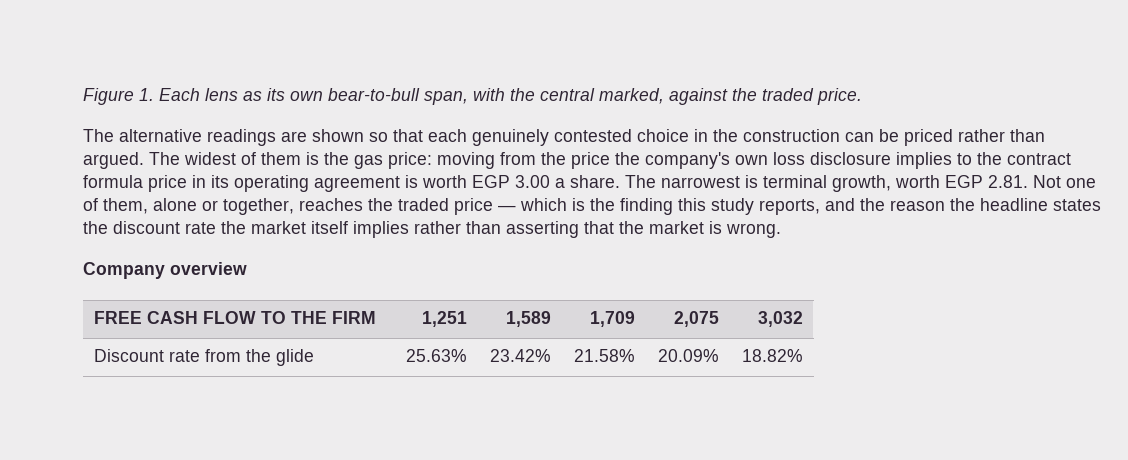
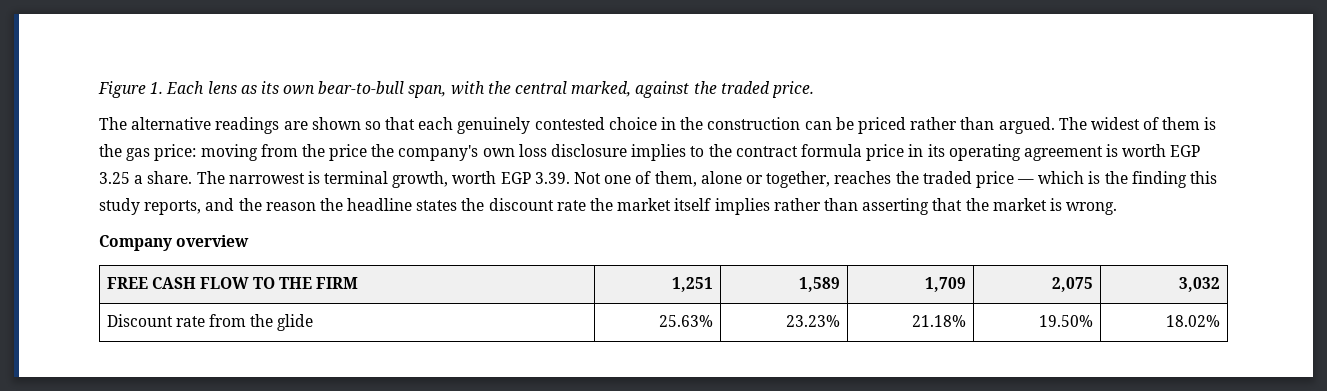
[515,175,550,188] 3.00 -> [99,172,130,184] 3.25
[988,175,1028,188] 2.81. -> [534,172,570,184] 3.39.
[489,349,551,362] [573,349,635,362] [657,349,719,362] [741,349,803,362] 23.42% | 21.58% | 20.09% | 18.82% -> [786,315,841,327] [912,315,967,327] [1039,315,1094,327] [1166,315,1221,327] 23.23% | 21.18% | 19.50% | 18.02%

